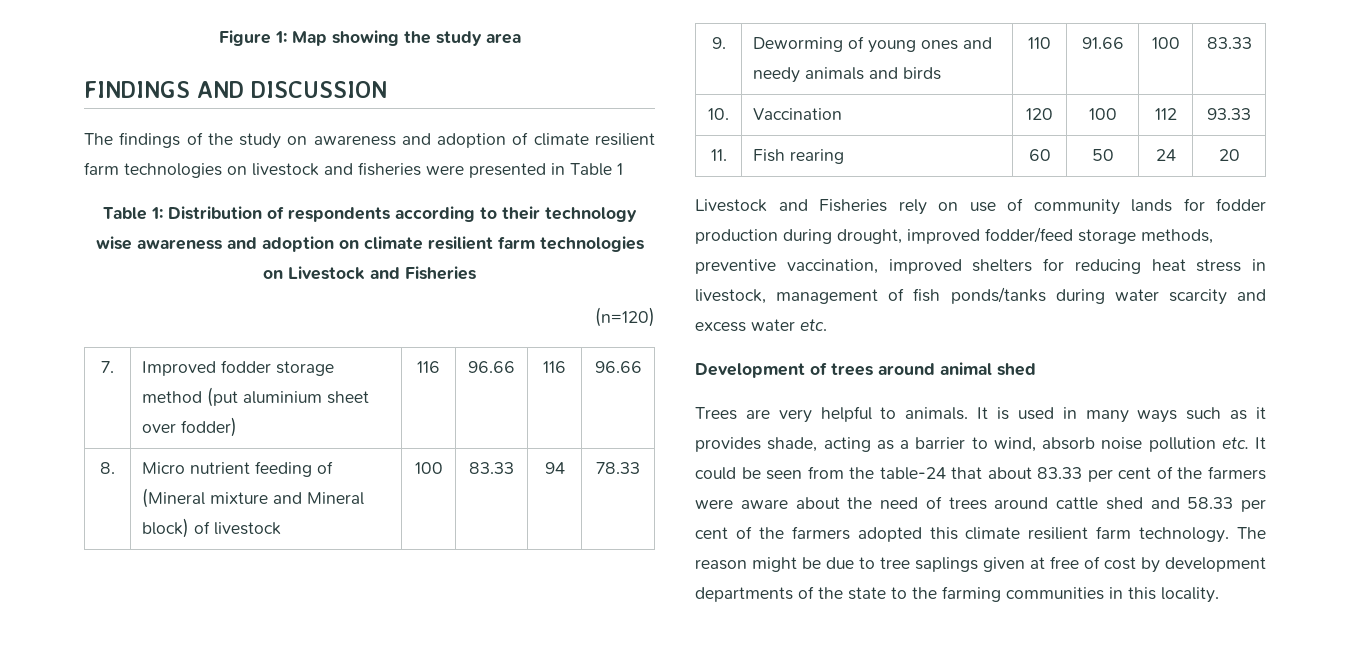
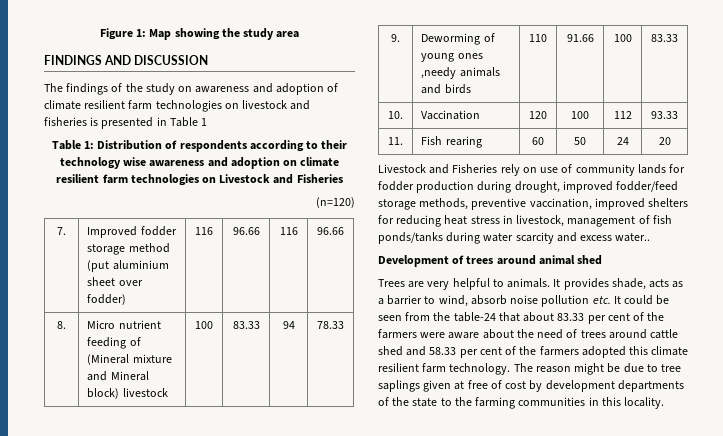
[426,165,464,175] were -> [90,117,99,126] is
[194,521,211,534] of -> (120, 393) none
[963,37,993,49] [753,67,801,83] and needy -> [421,67,457,79] ,needy
[751,319,827,331] water etc. -> [615,233,651,242] water..
[997,407,1266,423] is used in many ways such as it -> (561, 283) none
[823,437,871,452] acting -> [649,279,670,288] acts

